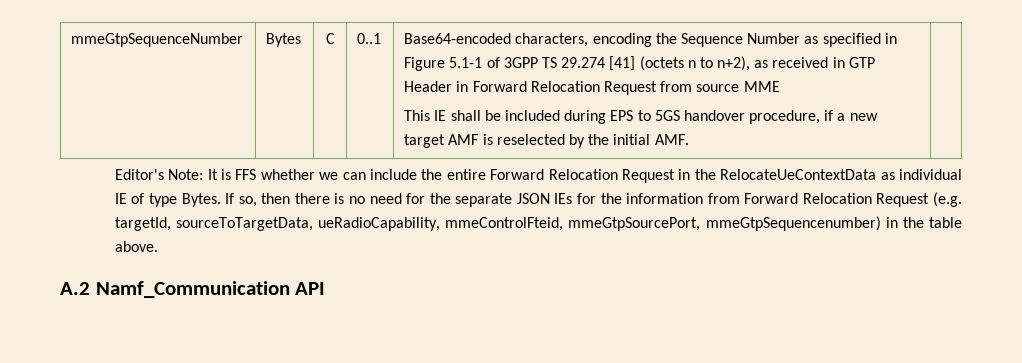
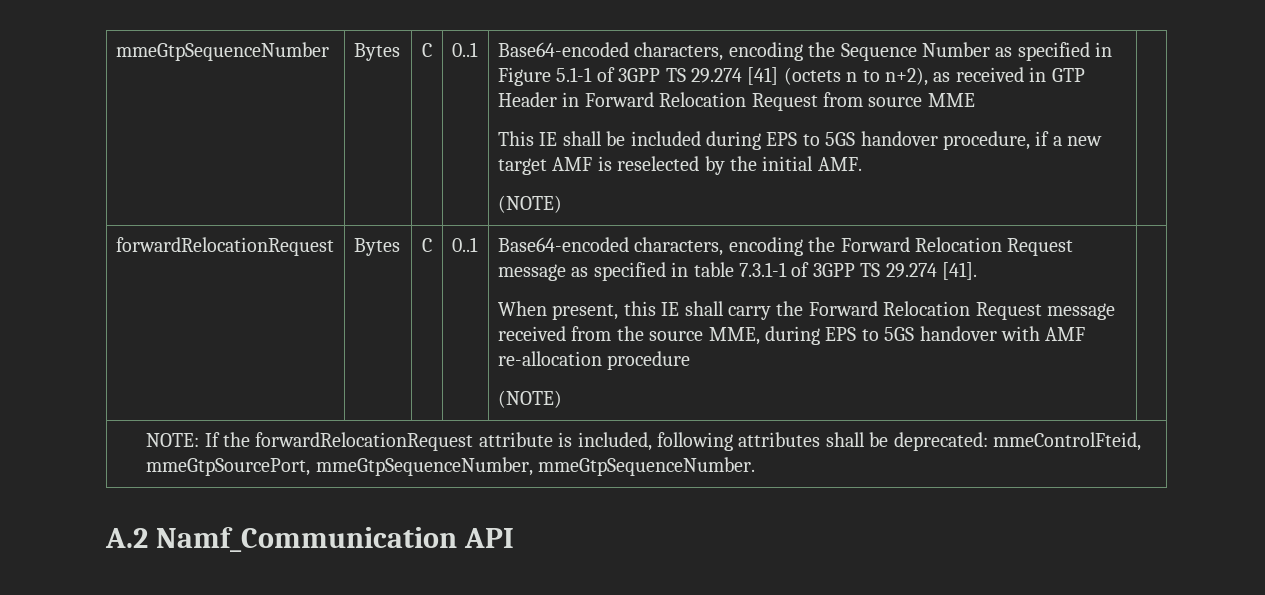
[114,169,962,183] [114,192,963,207] [114,216,962,231] [114,241,158,252] | // Editor's Note: It is FFS whether we can include the entire Forward Relocation Request in the RelocateUeContextData as individual IE of type Bytes. If so, then there is no need for the separate JSON IEs for the information from Forward Relocation Request (e.g. targetId, sourceToTargetData, ueRadioCapability, mmeControlFteid, mmeGtpSourcePort, mmeGtpSequencenumber) in the table above. -> [497,195,562,213] [115,237,334,256] [353,238,400,256] [422,238,432,252] [451,237,478,252] [497,237,1074,256] [497,262,977,281] [497,301,1115,320] [497,326,1086,345] [497,351,691,370] [497,390,562,408] [146,432,1141,451] [146,457,755,476] // (NOTE) | // forwardRelocationRequest | Bytes | C | 0..1 | Base64-encoded characters, encoding the Forward Relocation Request message as specified in table 7.3.1-1 of 3GPP TS 29.274 [41]. // When present, this IE shall carry the Forward Relocation Request message received from the source MME, during EPS to 5GS handover with AMF re-allocation procedure // (NOTE) | // NOTE: If the forwardRelocationRequest attribute is included, following attributes shall be deprecated: mmeControlFteid, mmeGtpSourcePort, mmeGtpSequenceNumber, mmeGtpSequenceNumber.

